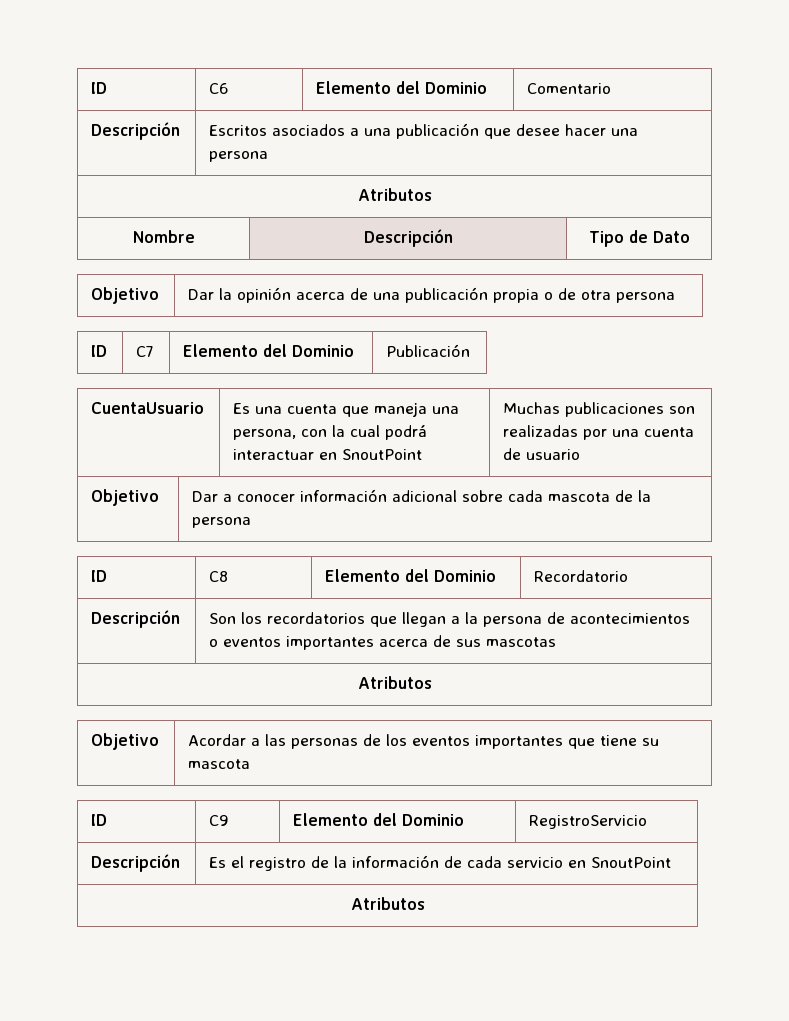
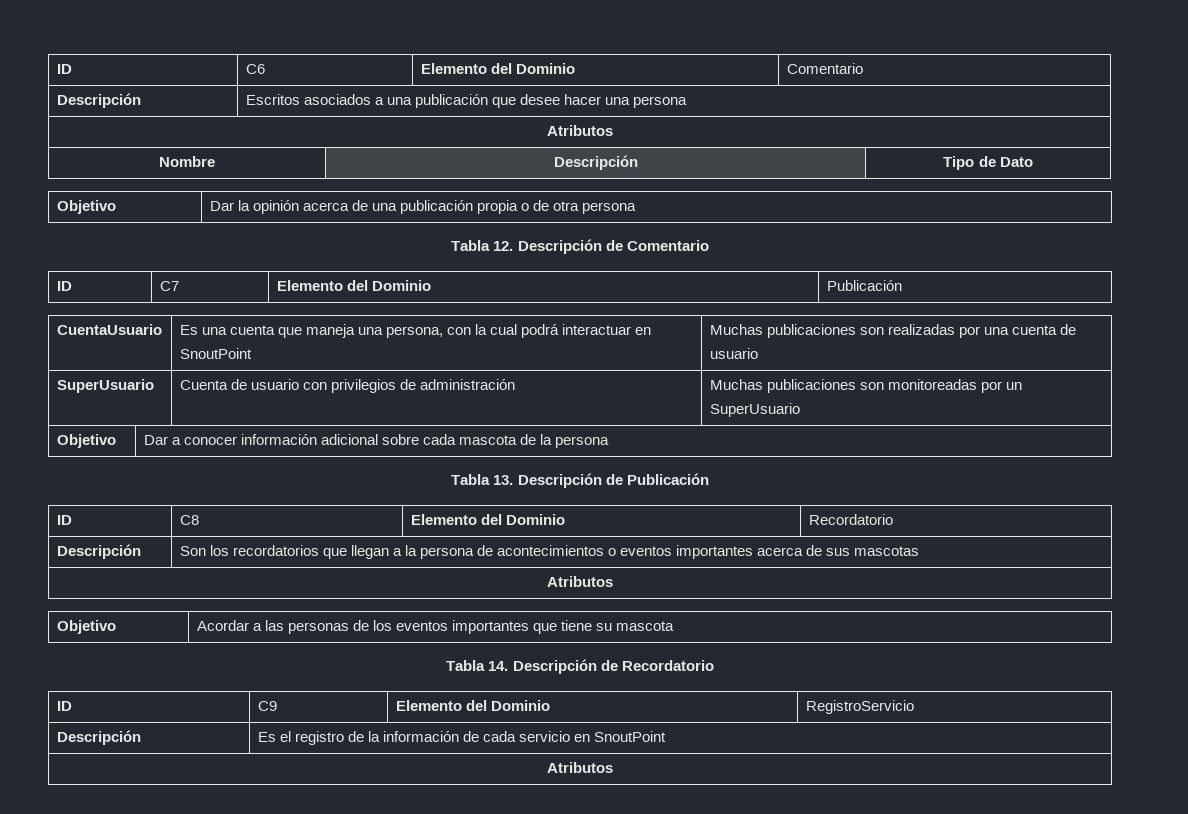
(676, 297) none -> [451,239,709,254] // Tabla 12. Descripción de Comentario
(581, 454) none -> [56,379,154,393] [179,379,515,393] [709,379,1022,393] [709,403,800,417] // SuperUsuario | Cuenta de usuario con privilegios de administración | Muchas publicaciones son monitoreadas por un SuperUsuario
(252, 522) none -> [451,473,709,488] // Tabla 13. Descripción de Publicación
(251, 764) none -> [446,659,714,674] // Tabla 14. Descripción de Recordatorio

